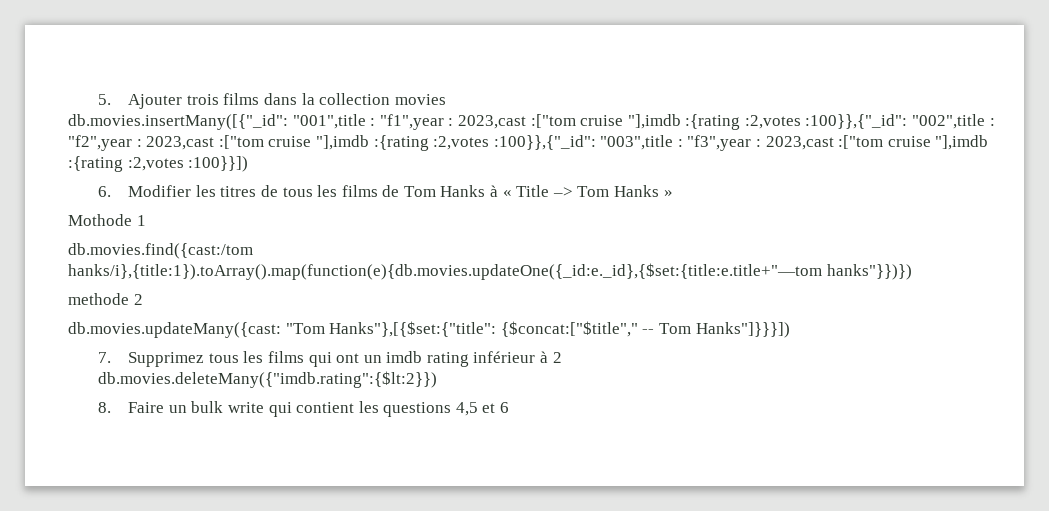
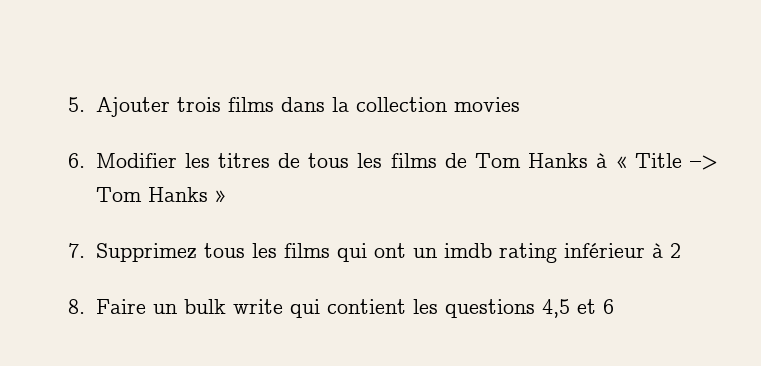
[68,114,995,130] [68,135,989,151] [68,156,249,172] // db.movies.insertMany([{"_id": "001",title : "f1",year : 2023,cast :["tom cruise "],imdb :{rating :2,votes :100}},{"_id": "002",title : "f2",year : 2023,cast :["tom cruise "],imdb :{rating :2,votes :100}},{"_id": "003",title : "f3",year : 2023,cast :["tom cruise "],imdb :{rating :2,votes :100}}]) -> (521, 104) none
[68,214,146,226] [68,243,253,259] [68,263,912,280] [68,293,143,305] [68,321,790,338] // Mothode 1 // db.movies.find({cast:/tom hanks/i},{title:1}).toArray().map(function(e){db.movies.updateOne({_id:e._id},{$set:{title:e.title+"—tom hanks"}})}) // methode 2 // db.movies.updateMany({cast: "Tom Hanks"},[{$set:{"title": {$concat:["$title"," -- Tom Hanks"]}}}]) -> (228, 196) none
[98,371,438,388] // db.movies.deleteMany({"imdb.rating":{$lt:2}}) -> (682, 250) none

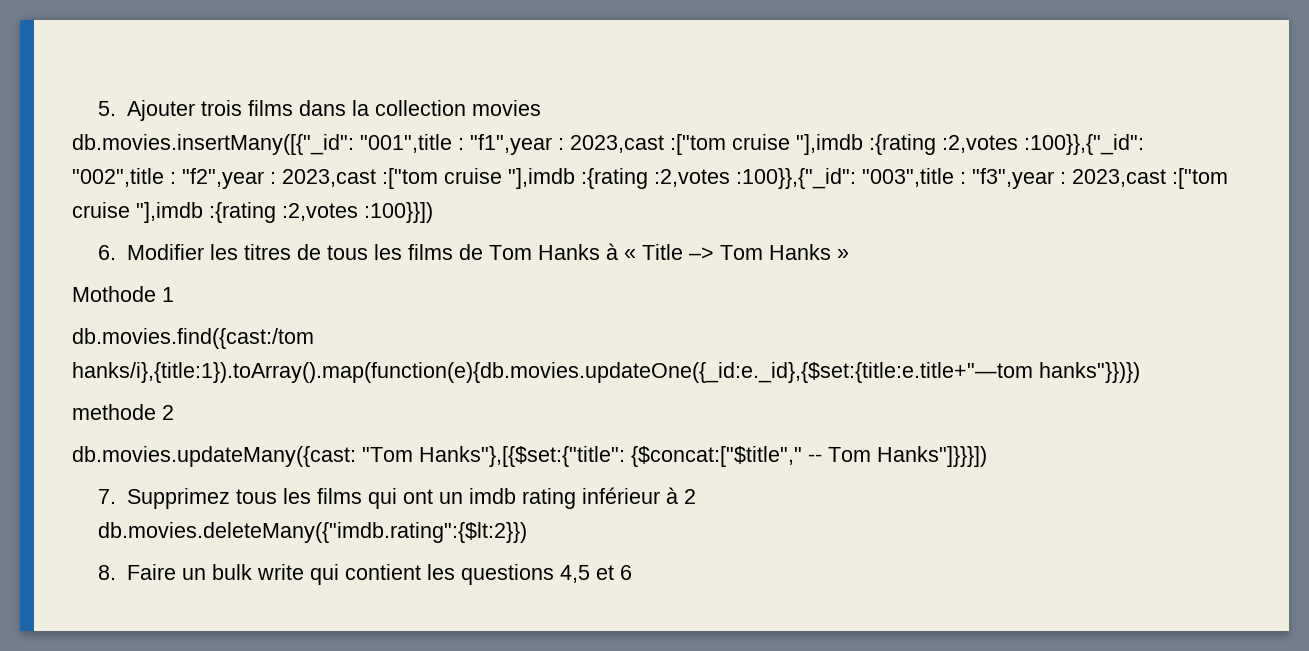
(521, 104) none -> [72,134,1144,155] [72,168,1228,189] [72,202,433,223] // db.movies.insertMany([{"_id": "001",title : "f1",year : 2023,cast :["tom cruise "],imdb :{rating :2,votes :100}},{"_id": "002",title : "f2",year : 2023,cast :["tom cruise "],imdb :{rating :2,votes :100}},{"_id": "003",title : "f3",year : 2023,cast :["tom cruise "],imdb :{rating :2,votes :100}}])
(228, 196) none -> [72,286,174,302] [72,328,314,349] [72,362,1140,383] [72,404,174,420] [72,446,987,467] // Mothode 1 // db.movies.find({cast:/tom hanks/i},{title:1}).toArray().map(function(e){db.movies.updateOne({_id:e._id},{$set:{title:e.title+"—tom hanks"}})}) // methode 2 // db.movies.updateMany({cast: "Tom Hanks"},[{$set:{"title": {$concat:["$title"," -- Tom Hanks"]}}}])
(682, 250) none -> [98,522,528,543] // db.movies.deleteMany({"imdb.rating":{$lt:2}})

